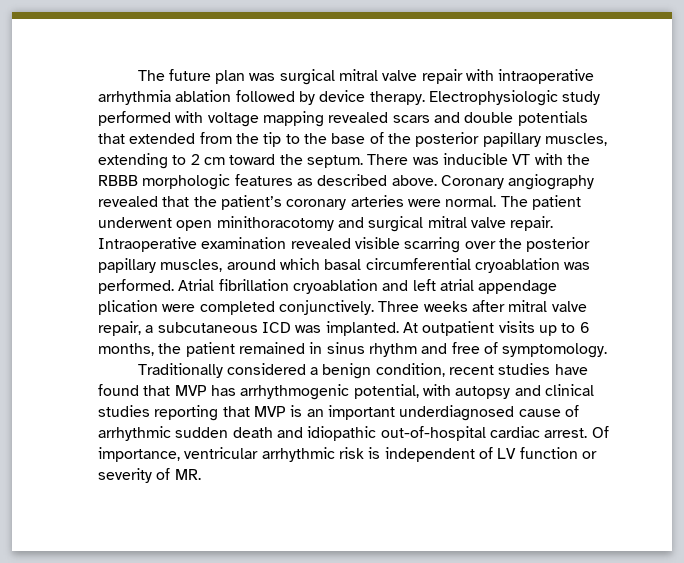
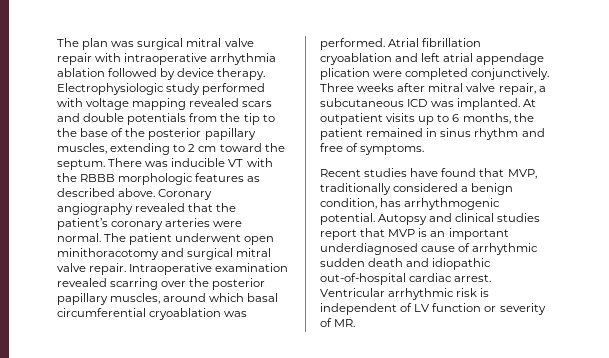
[137,69,211,81] The future -> [57,38,79,47] The
[98,133,196,144] that extended -> (187, 119) none
[354,237,400,249] visible -> (107, 282) none
[502,343,608,358] [137,363,588,379] [98,384,511,400] symptomology. // Traditionally considered a benign condition, recent studies have found that MVP has arrhythmogenic potential, with autopsy -> [360,144,425,155] [320,168,537,179] [320,183,514,195] [320,198,501,210] [320,213,428,225] symptoms. // Recent studies have found that MVP, traditionally considered a benign condition, has arrhythmogenic potential. Autopsy
[154,405,219,421] reporting -> [320,229,357,240] report
[591,426,609,438] [98,447,259,462] Of importance, ventricular -> [320,288,385,297] Ventricular

